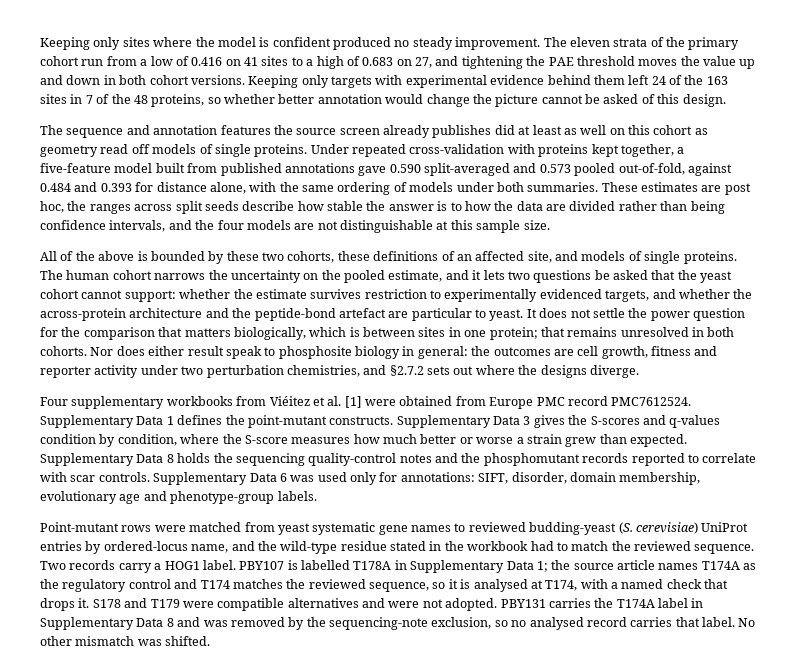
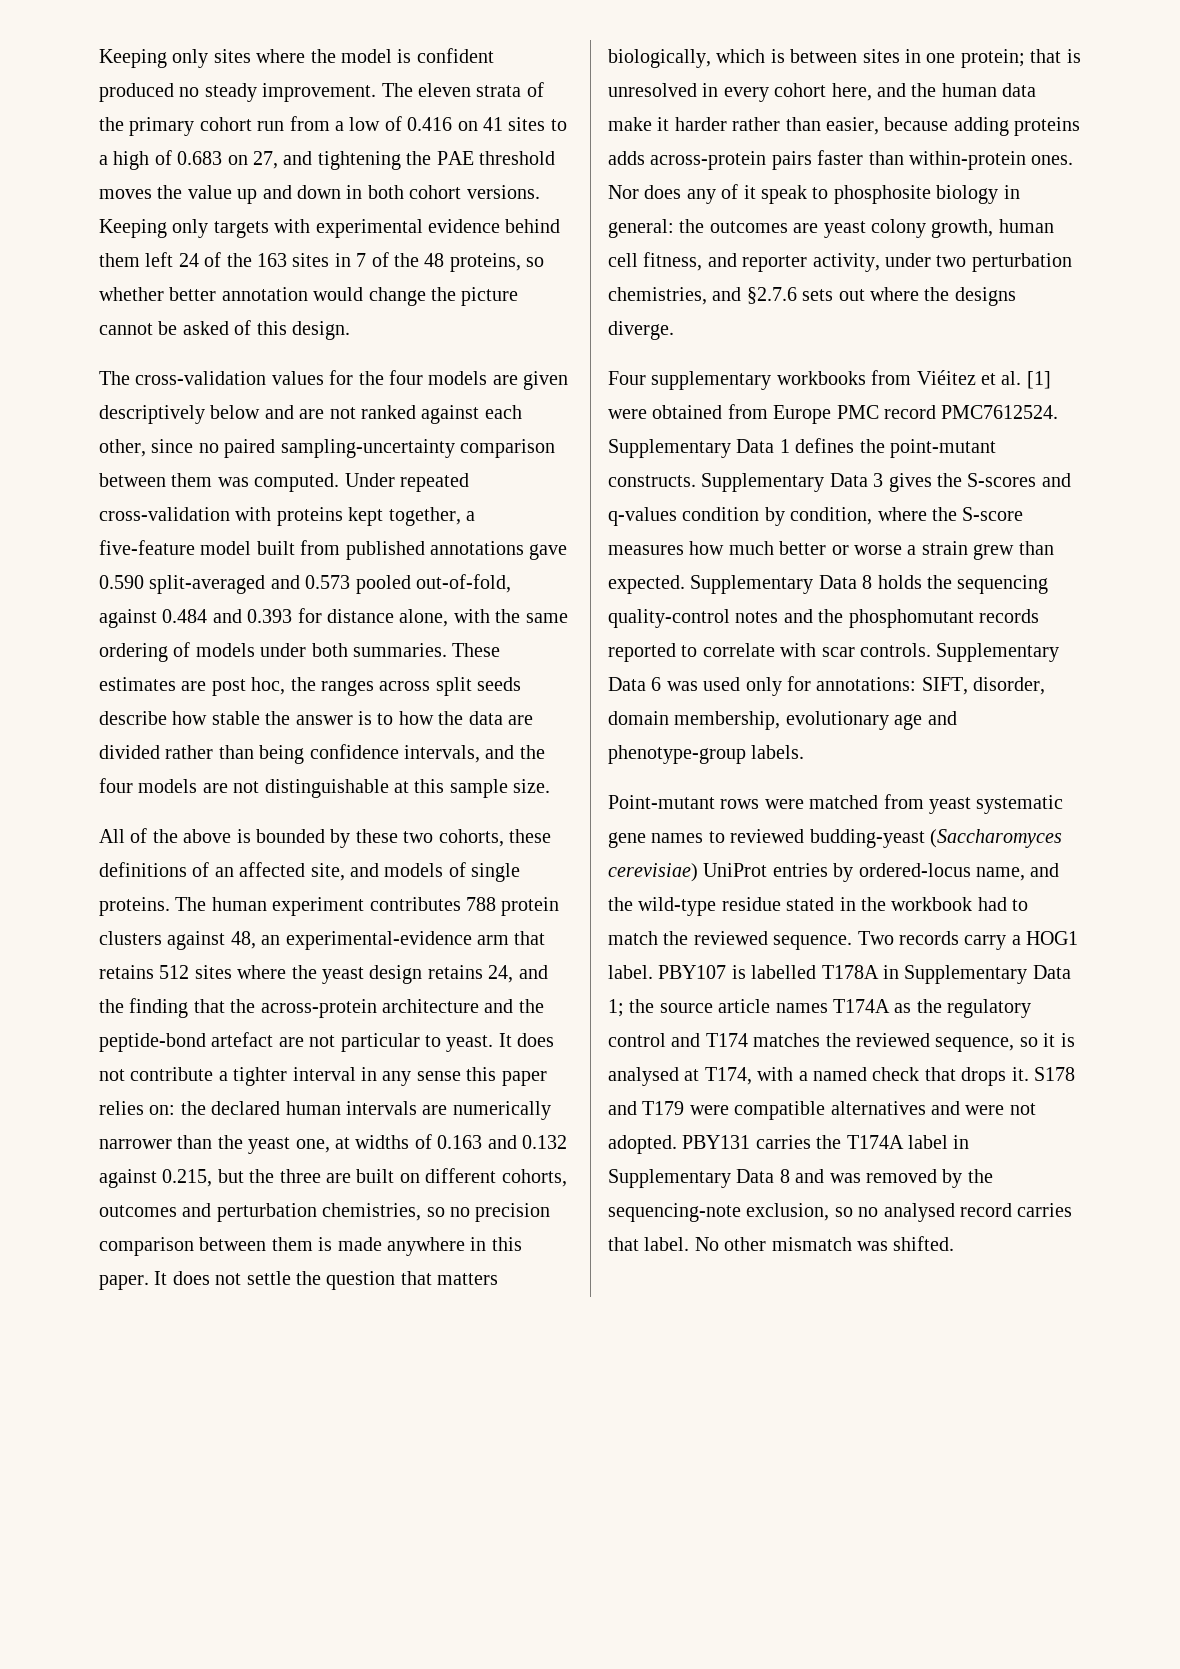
[66,125,708,138] [40,144,308,157] sequence and annotation features the source screen already publishes did at least as well on this cohort as geometry read off models of single proteins. -> [135,370,569,390] [99,405,522,424] [99,439,555,458] [99,473,340,492] cross-validation values for the four models are given descriptively below and are not ranked against each other, since no paired sampling-uncertainty comparison between them was computed.
[112,270,733,283] [40,289,730,302] cohort narrows the uncertainty on the pooled estimate, and it lets two questions be asked that the yeast cohort cannot support: whether the estimate survives restriction to experimentally evidenced targets, and whether -> [272,897,560,916] [99,931,546,950] [99,965,548,984] [99,998,225,1018] experiment contributes 788 protein clusters against 48, an experimental-evidence arm that retains 512 sites where the yeast design retains 24, and the finding that
(409, 314) none -> [309,1035,336,1047] not
[592,308,745,321] [40,327,155,340] settle the power question for the comparison -> [130,1067,547,1086] [99,1101,551,1120] [99,1134,567,1154] [99,1168,567,1188] [99,1203,551,1222] [99,1237,522,1256] [99,1271,396,1290] contribute a tighter interval in any sense this paper relies on: the declared human intervals are numerically narrower than the yeast one, at widths of 0.163 and 0.132 against 0.215, but the three are built on different cohorts, outcomes and perturbation chemistries, so no precision comparison between them is made anywhere in this paper. It does not settle the question
[567,327,618,337] remains -> [1066,49,1081,63] is
[707,327,735,337] [40,346,224,356] both cohorts. Nor does either result -> [723,83,1037,102] [608,117,1081,136] [608,150,1074,170] [608,184,756,204] every cohort here, and the human data make it harder rather than easier, because adding proteins adds across-protein pairs faster than within-protein ones. Nor does any of it
[577,346,691,359] cell growth, fitness -> [823,219,1054,238] [608,252,703,271] yeast colony growth, human cell fitness,
[94,365,139,378] activity -> [812,253,880,272] activity,
[389,365,424,376] §2.7.2 -> [746,287,797,304] §2.7.6
[618,522,633,534] (S. -> [930,829,1062,848] (Saccharomyces

